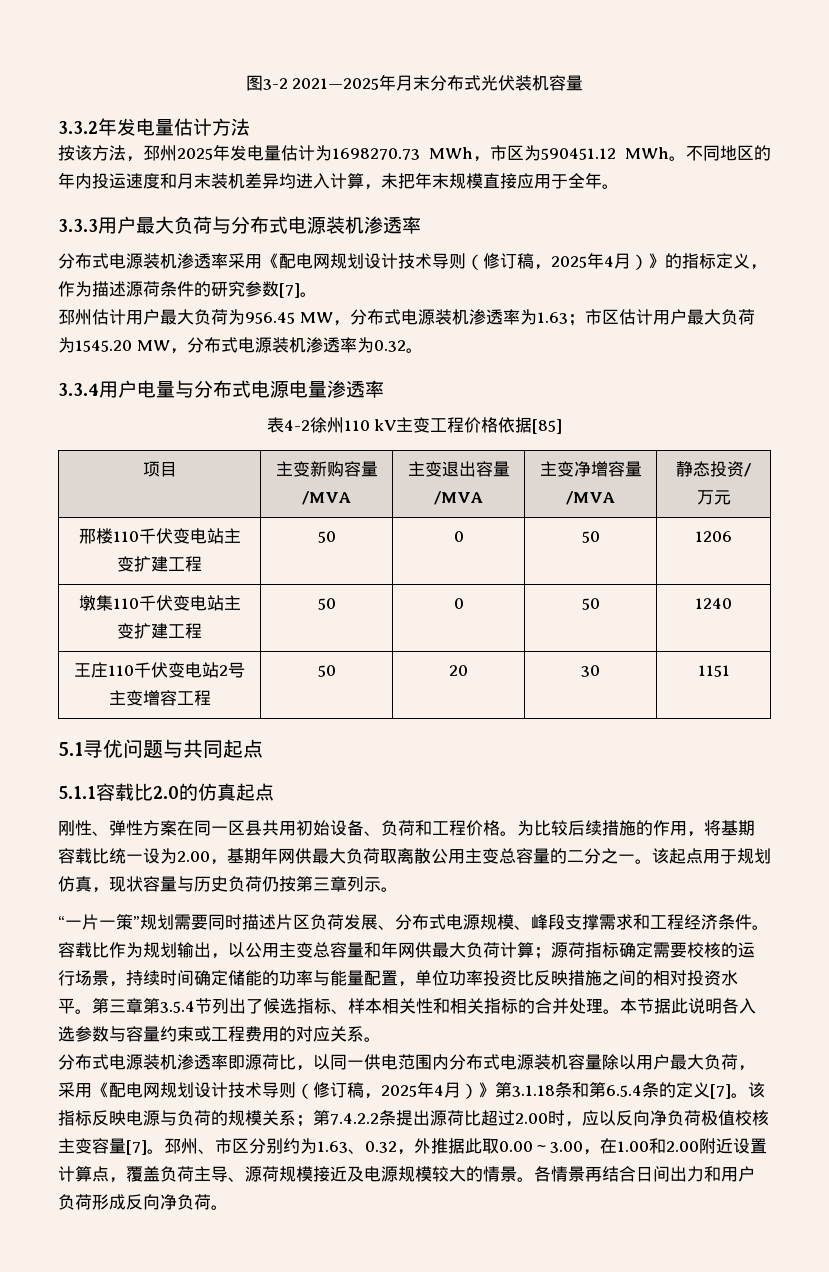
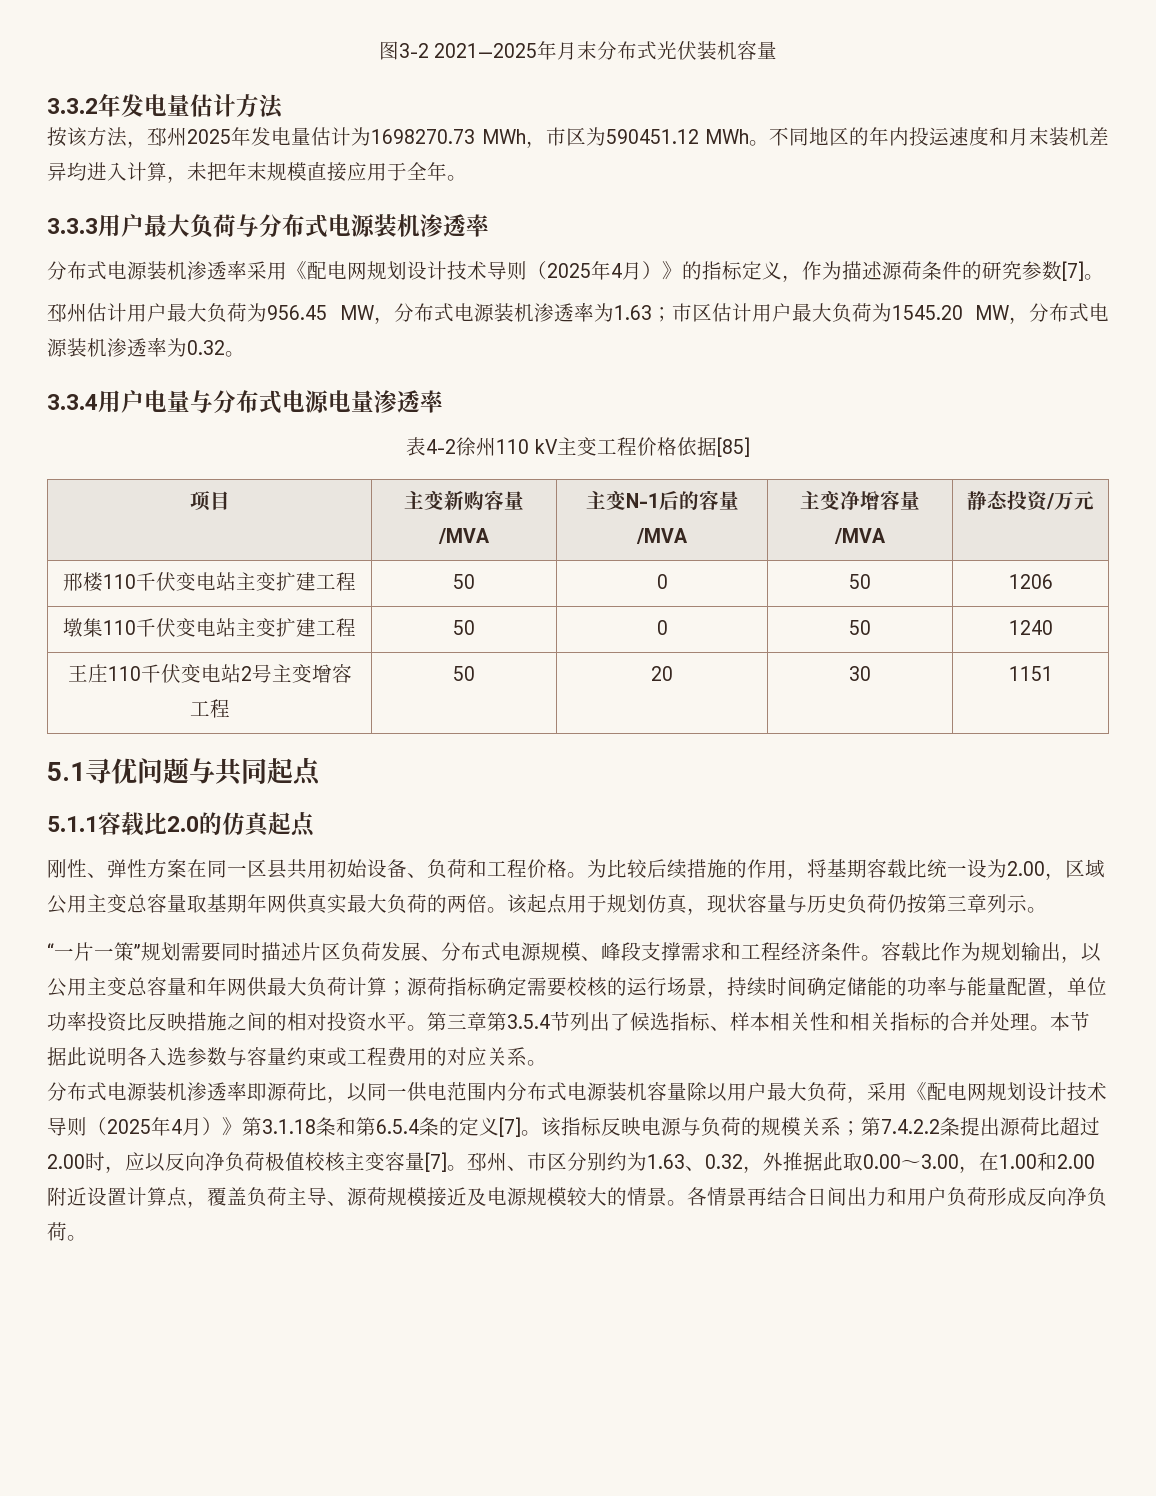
[483,253,551,270] 修订稿， -> (547, 270) none
[441,461,476,477] 退出 -> [625,491,699,510] N-1后的
[227,847,635,864] 基期年网供最大负荷取离散公用主变总容量的二分之一 -> [1065,859,1105,878] [47,894,487,914] 区域公用主变总容量取基期年网供真实最大负荷的两倍
[313,1082,381,1099] 修订稿， -> (107, 1126) none

